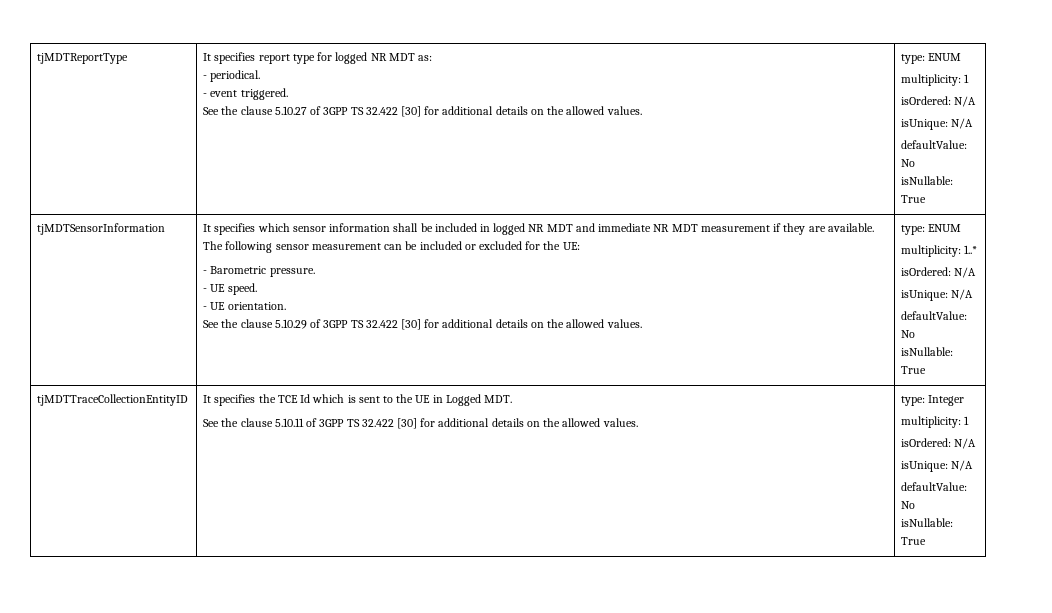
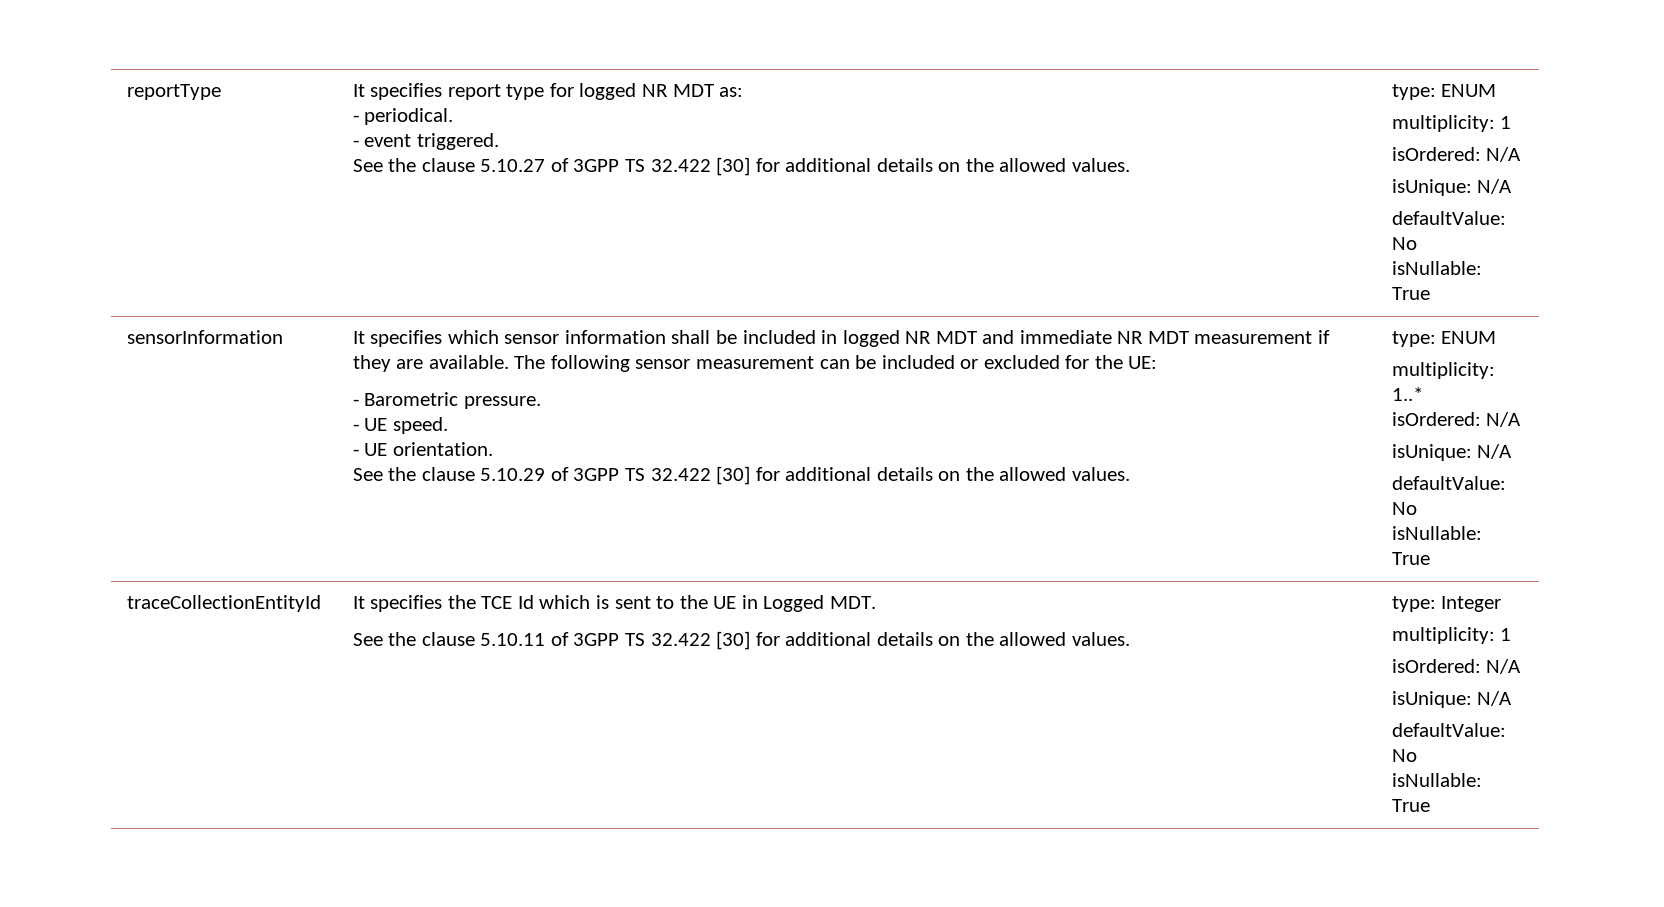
[37,53,129,64] tjMDTReportType -> [126,84,221,100] reportType
[37,223,166,235] tjMDTSensorInformation -> [126,330,283,344] sensorInformation
[37,394,189,406] tjMDTTraceCollectionEntityID -> [126,595,321,612] traceCollectionEntityId

